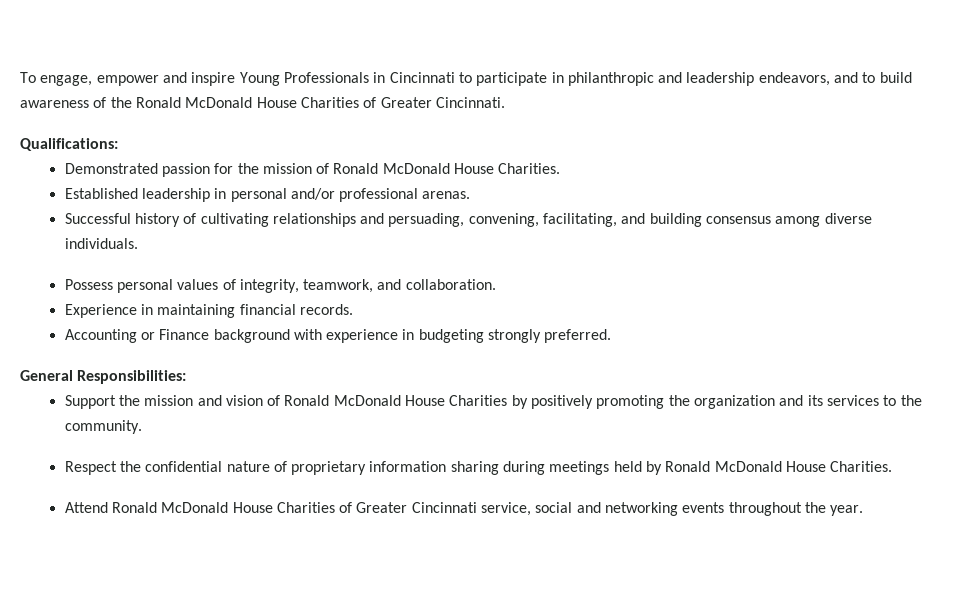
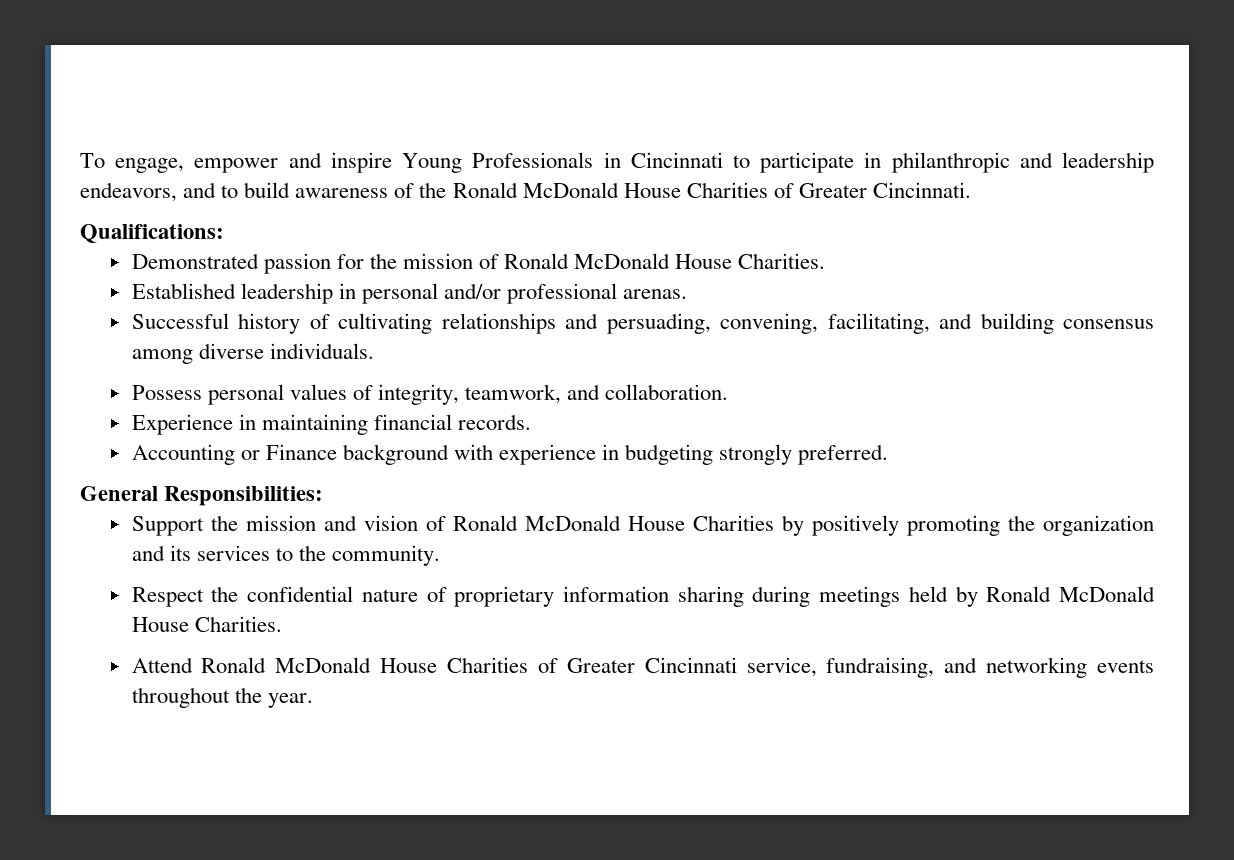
[535,502,573,513] social -> [826,657,935,678] fundraising,

